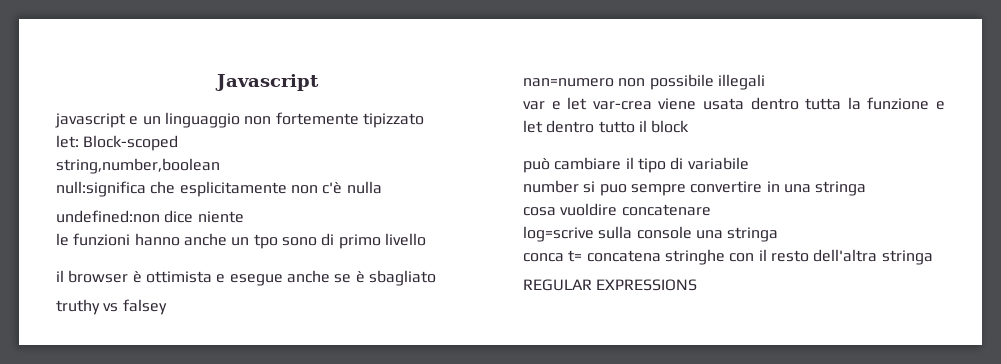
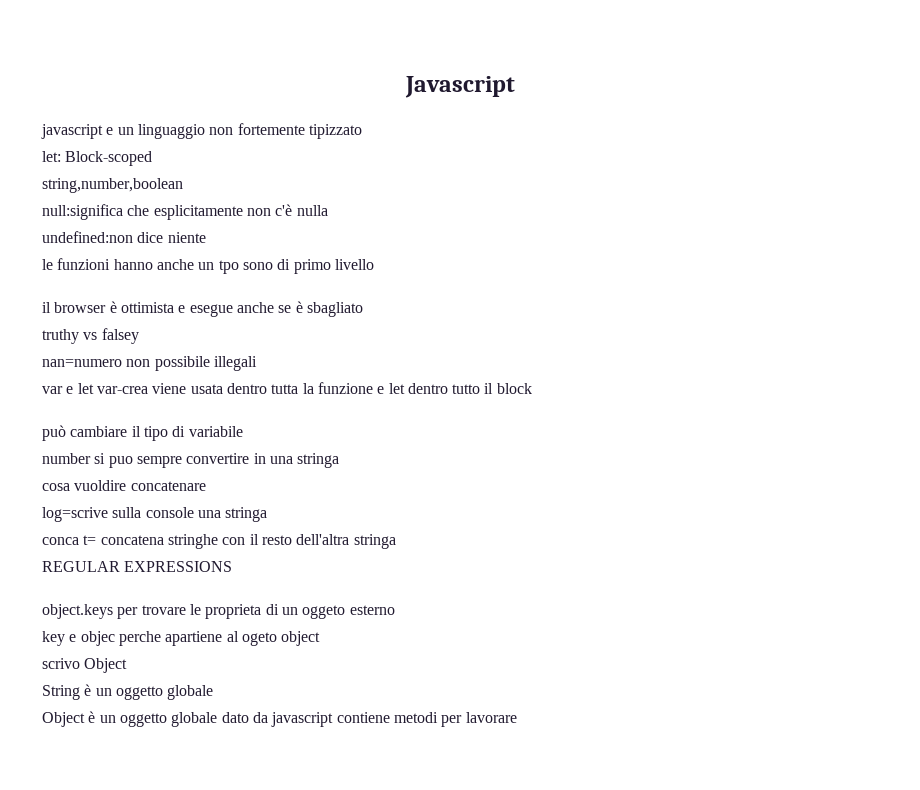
(698, 285) none -> [42,604,395,619] [42,631,321,646] [42,658,128,673] [42,684,214,700] [42,711,517,727] // object.keys per trovare le proprieta di un oggeto esterno // key e objec perche apartiene al ogeto object // scrivo Object // String è un oggetto globale // Object è un oggetto globale dato da javascript contiene metodi per lavorare

